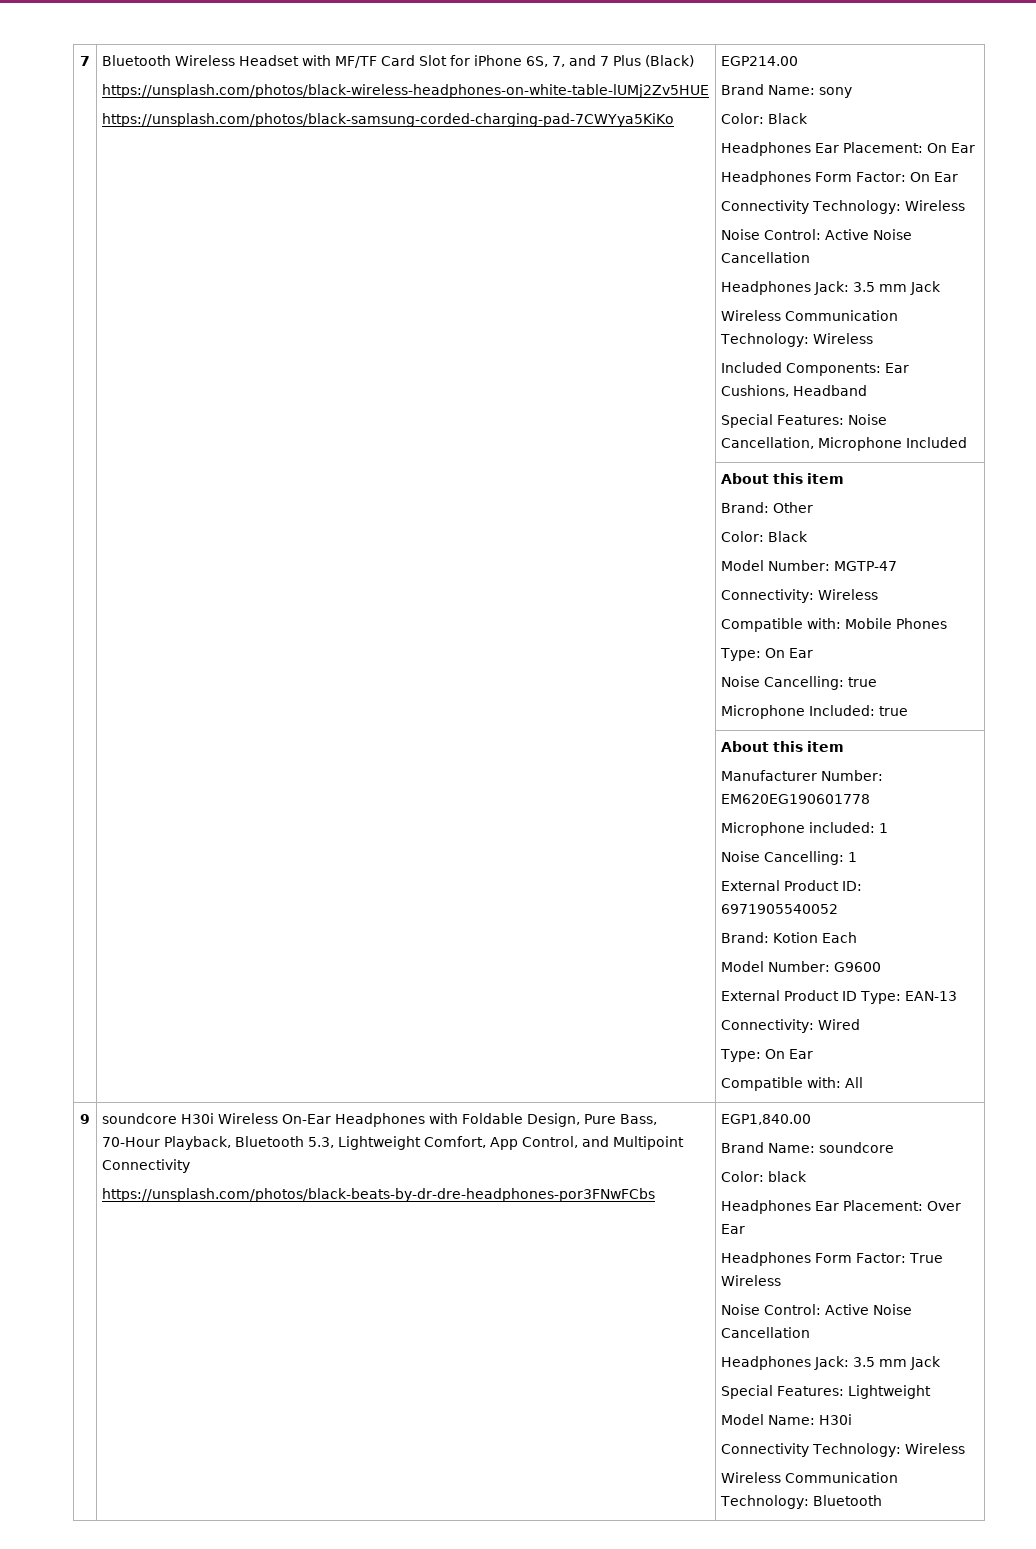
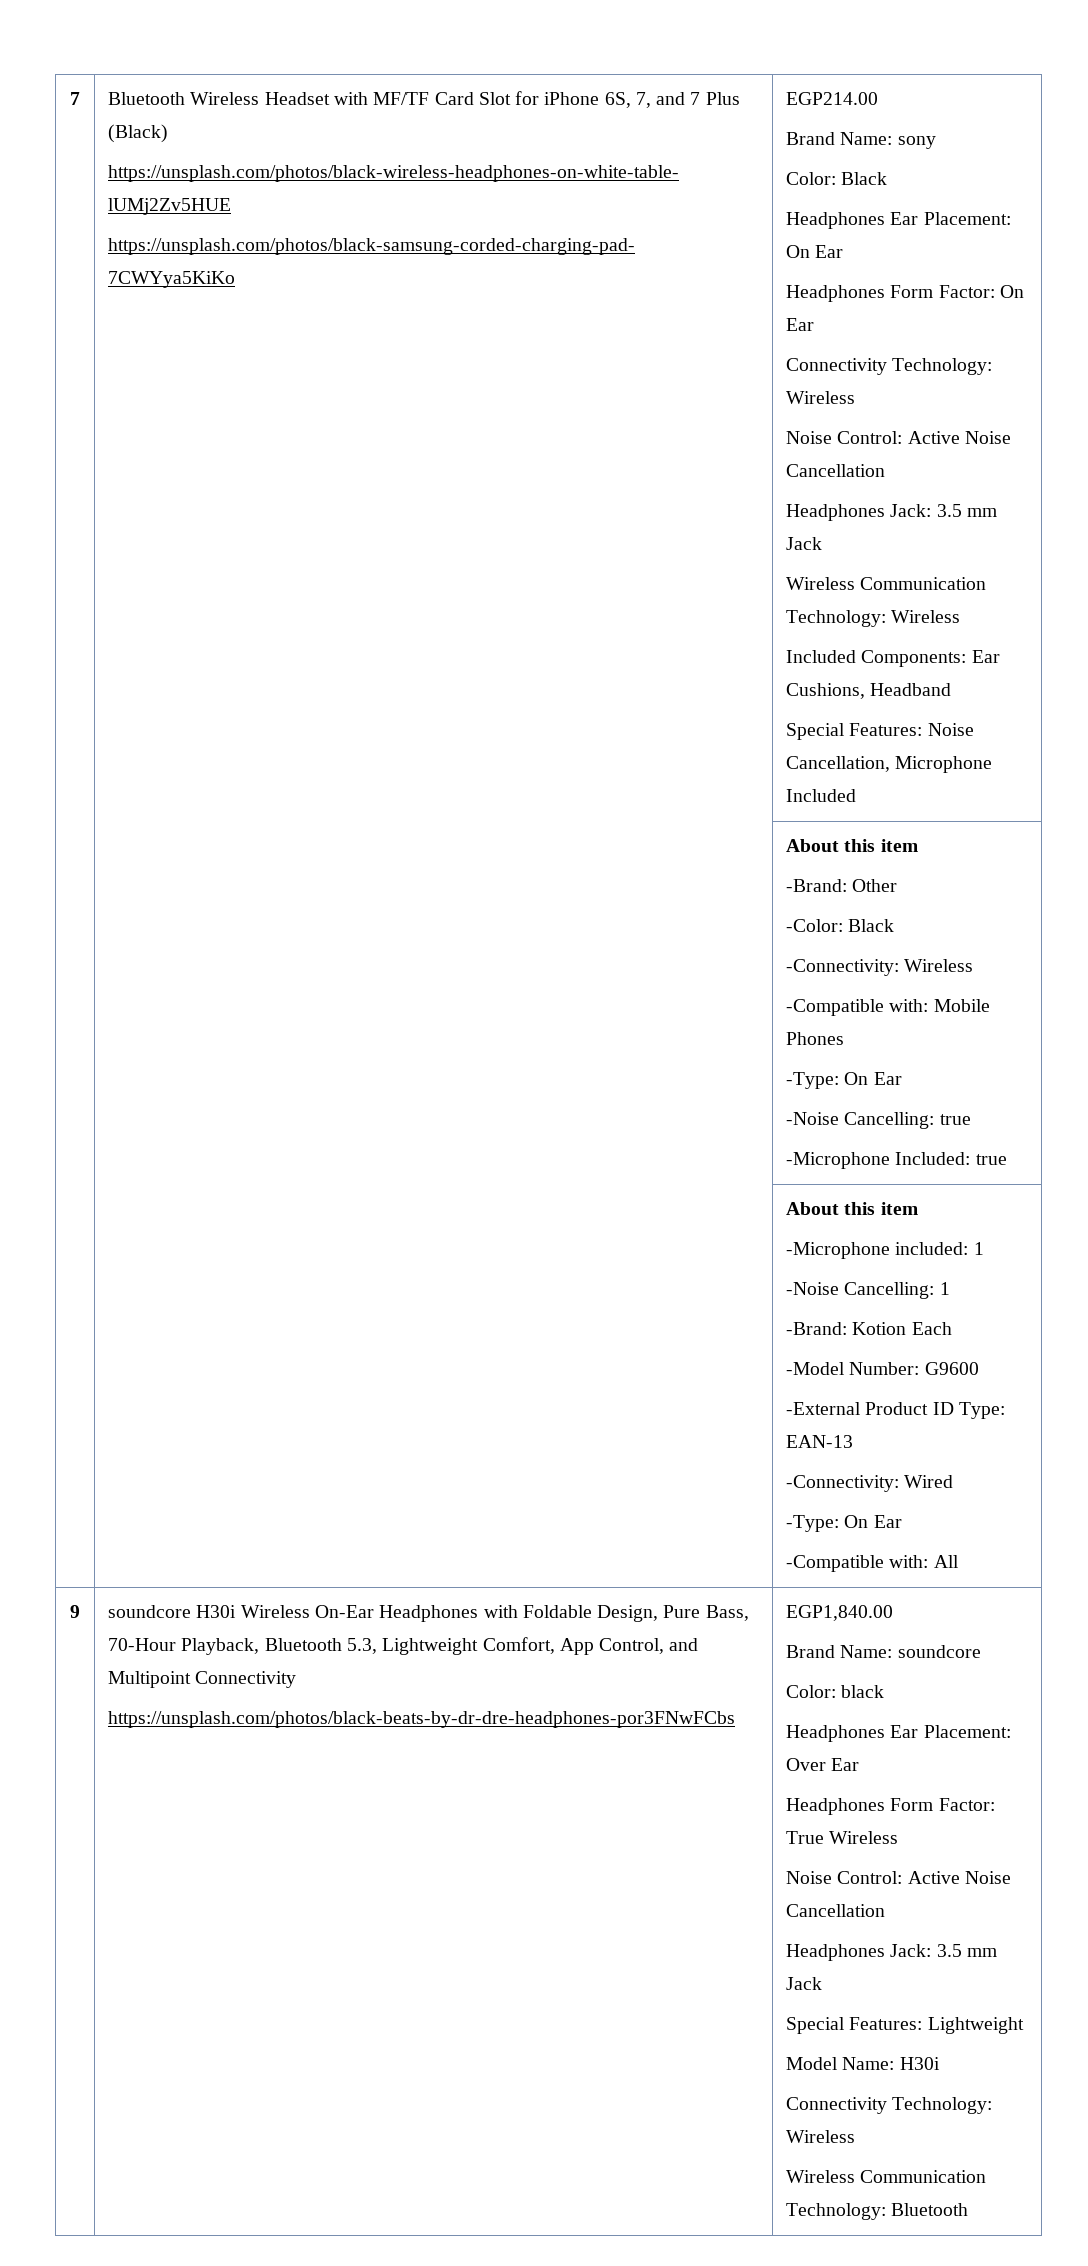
[721,502,770,513] Brand: -> [786,879,848,892] -Brand:
[721,531,809,542] [721,560,898,571] [721,589,879,603] [721,618,804,632] Color: Black // Model Number: MGTP-47 // Connectivity: Wireless // Compatible -> [786,919,895,932] [786,959,974,976] [786,999,885,1016] -Color: Black // -Connectivity: Wireless // -Compatible
[720,648,814,661] [721,676,761,687] Type: On Ear // Noise -> [786,1072,902,1089] [786,1112,840,1125] -Type: On Ear // -Noise
[721,705,806,719] Microphone -> [786,1152,891,1169] -Microphone
[721,770,884,781] [721,794,871,804] [721,822,806,836] Manufacturer Number: EM620EG190601778 // Microphone -> [786,1242,891,1259] -Microphone
[721,851,761,862] Noise -> [786,1282,840,1295] -Noise
[721,880,863,891] [721,904,839,914] [721,932,770,943] External Product ID: 6971905540052 // Brand: -> [786,1322,848,1335] -Brand:
[721,961,765,972] Model -> [786,1362,846,1375] -Model
[721,990,781,1001] External -> [786,1402,862,1415] -External
[721,1019,815,1033] Connectivity: -> [786,1475,900,1492] -Connectivity:
[720,1049,814,1062] [721,1077,804,1091] Type: On Ear // Compatible -> [786,1515,902,1532] [786,1555,885,1572] -Type: On Ear // -Compatible

